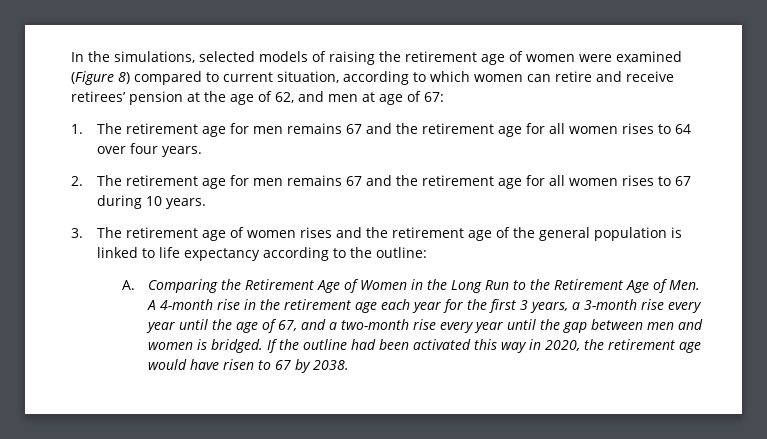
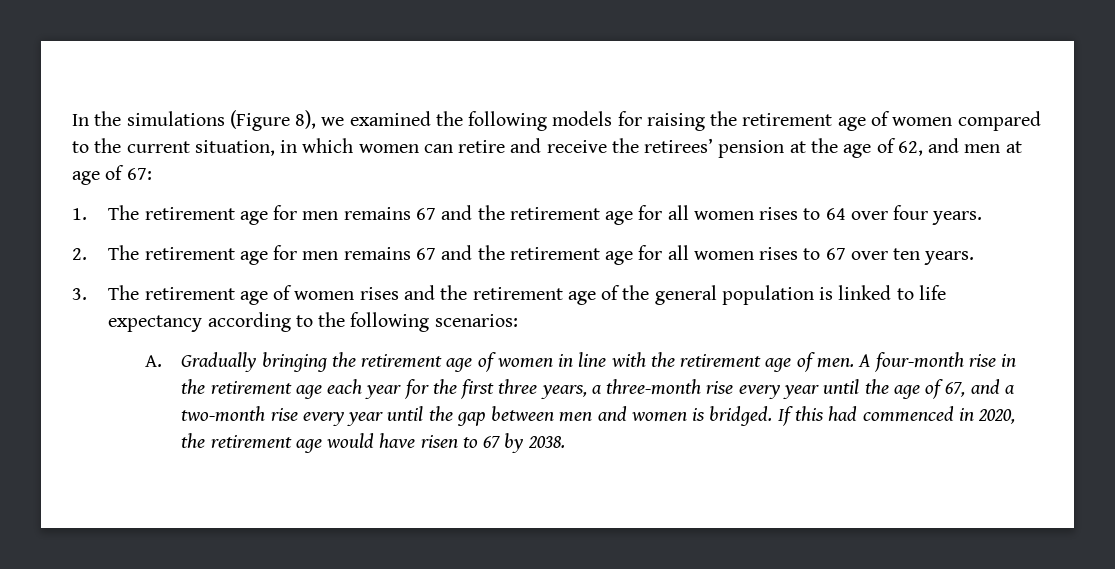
[114,51,326,63] simulations, selected models of -> [126,110,642,131] simulations (Figure 8), we examined the following models for
[579,51,682,62] [71,71,130,85] were examined (Figure 8) -> (953, 121) none
(219, 77) none -> [94,138,122,153] the
[343,71,426,85] according to -> [280,140,298,153] in
(674, 76) none -> [611,138,639,153] the
[96,195,162,209] during 10 -> [850,248,921,260] over ten
[375,247,427,258] outline: -> [350,312,518,332] following scenarios:
[147,279,700,293] [146,299,213,310] Comparing the Retirement Age of Women in the Long Run to the Retirement Age of Men. A 4-month -> [181,352,964,372] Gradually bringing the retirement age of women in line with the retirement age of men. A four-month
[519,300,528,310] 3 -> [498,379,538,394] three
[583,299,637,310] 3-month -> [606,379,702,395] three-month
[278,339,527,353] the outline had been activated this way -> [794,406,954,422] this had commenced

